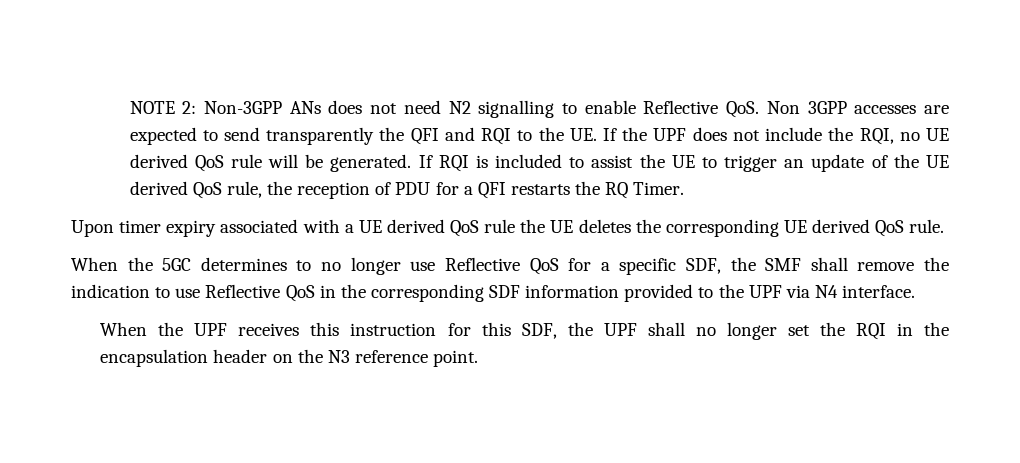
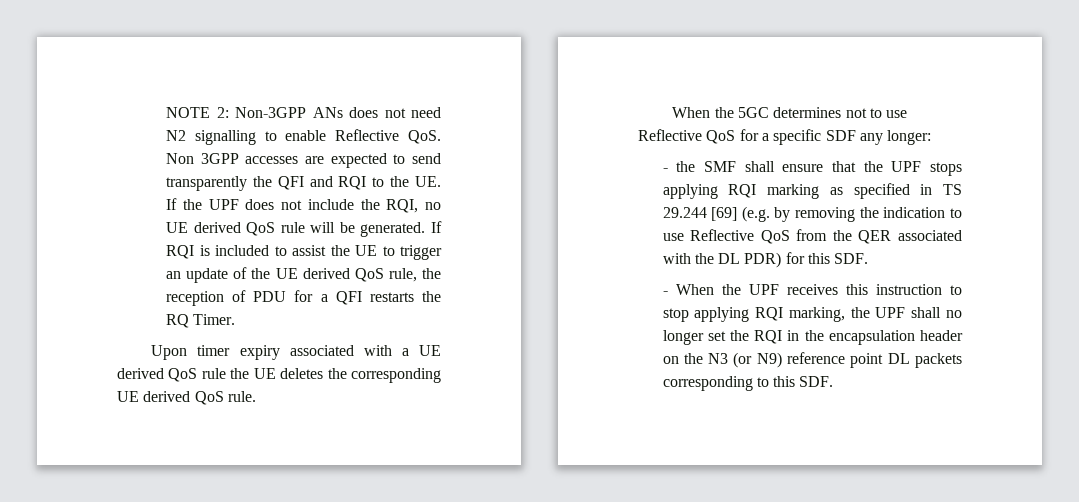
[296,257,401,275] to no longer -> [845,108,882,118] not to
[685,257,915,274] SDF, the SMF shall remove -> [825,130,932,145] [662,161,962,176] [662,183,962,199] [662,206,856,222] SDF any longer: // - the SMF shall ensure that the UPF stops applying RQI marking as specified in TS 29.244 [69] (e.g. by removing
[319,284,916,302] in the corresponding SDF information provided to the UPF via N4 interface. // -> [796,229,962,244] [662,252,869,268] [662,291,668,295] from the QER associated with the DL PDR) for this SDF. // -
[447,322,557,339] for this SDF, -> [950,285,962,295] [662,307,845,322] to stop applying RQI marking,
[354,350,479,367] reference point. -> [733,352,962,368] [662,376,834,391] (or N9) reference point DL packets corresponding to this SDF.

